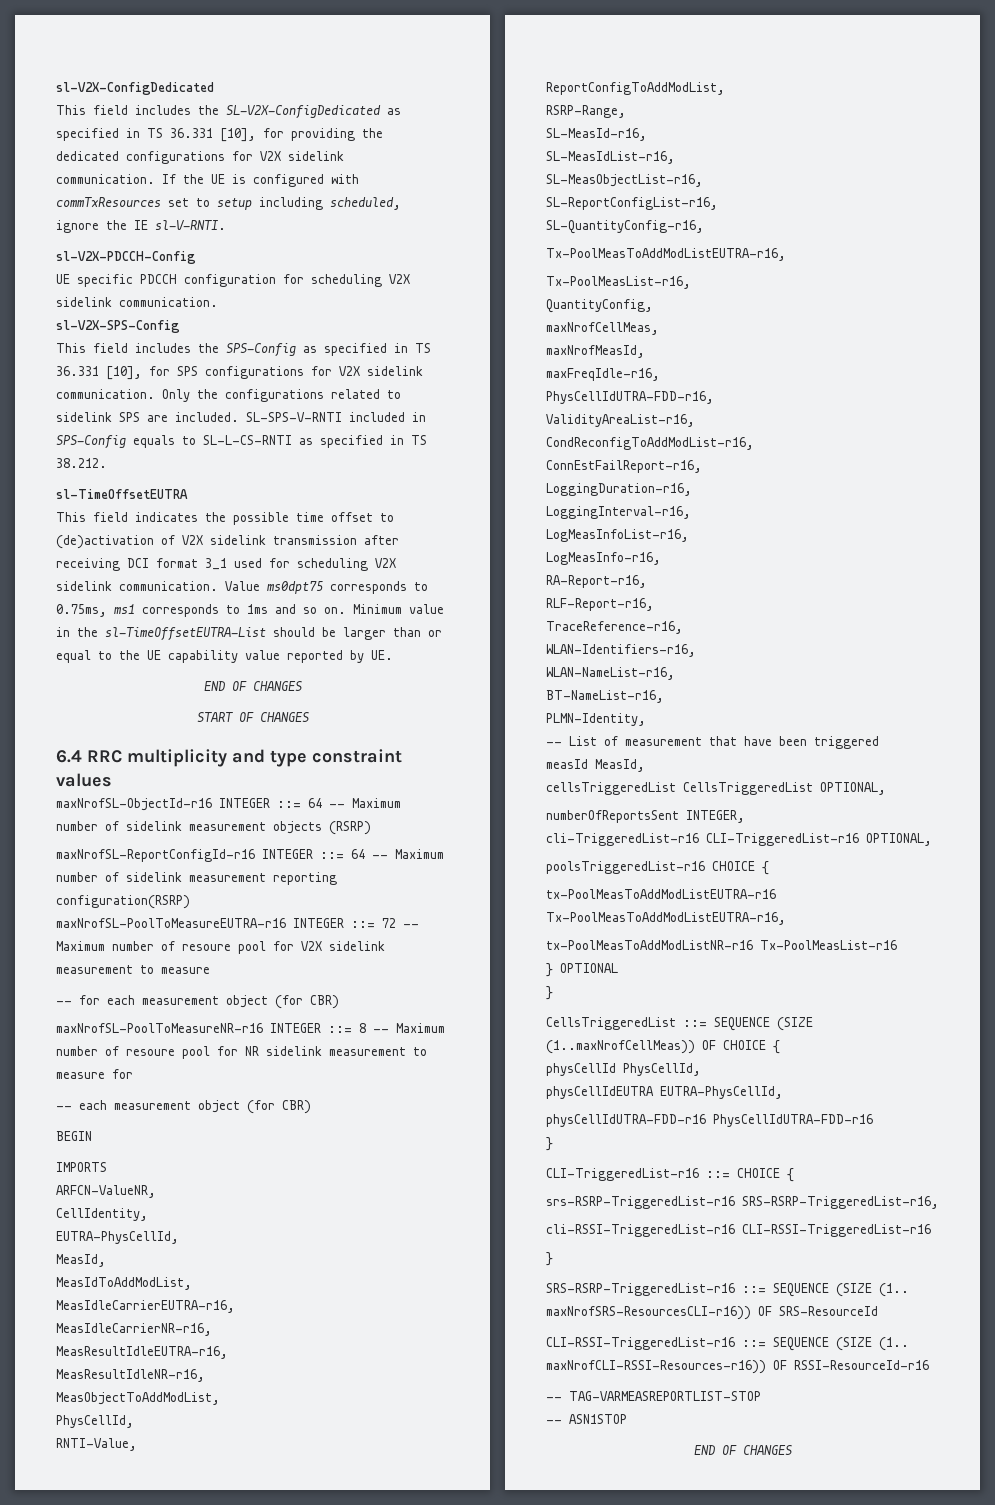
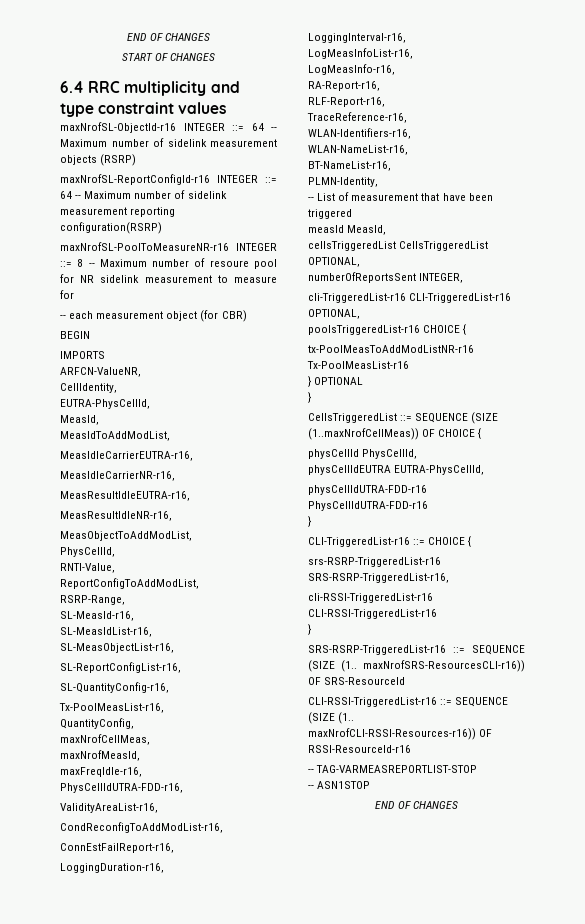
[56,82,214,95] [56,105,401,119] [56,128,383,142] [56,151,344,164] [56,174,359,187] [56,197,401,210] [56,220,226,233] [56,251,196,264] [56,274,410,287] [56,297,218,307] [56,320,180,333] [56,343,431,357] [56,366,423,380] [56,389,401,402] [56,412,426,422] [56,435,427,449] [56,458,107,468] [56,489,188,499] [56,512,394,525] [56,535,399,549] [56,558,396,571] [56,581,428,594] [56,604,444,617] [56,627,442,641] [56,650,393,663] sl-V2X-ConfigDedicated // This field includes the SL-V2X-ConfigDedicated as specified in TS 36.331 [10], for providing the dedicated configurations for V2X sidelink communication. If the UE is configured with commTxResources set to setup including scheduled, ignore the IE sl-V-RNTI. // sl-V2X-PDCCH-Config // UE specific PDCCH configuration for scheduling V2X sidelink communication. // sl-V2X-SPS-Config // This field includes the SPS-Config as specified in TS 36.331 [10], for SPS configurations for V2X sidelink communication. Only the configurations related to sidelink SPS are included. SL-SPS-V-RNTI included in SPS-Config equals to SL-L-CS-RNTI as specified in TS 38.212. // sl-TimeOffsetEUTRA // This field indicates the possible time offset to (de)activation of V2X sidelink transmission after receiving DCI format 3_1 used for scheduling V2X sidelink communication. Value ms0dpt75 corresponds to 0.75ms, ms1 corresponds to 1ms and so on. Minimum value in the sl-TimeOffsetEUTRA-List should be larger than or equal to the UE capability value reported by UE. // -> (127, 37) none
[56,918,419,928] [56,941,385,954] [56,965,210,974] [56,995,339,1009] // maxNrofSL-PoolToMeasureEUTRA-r16 INTEGER ::= 72 -- Maximum number of resoure pool for V2X sidelink measurement to measure // -- for each measurement object (for CBR) -> (162, 228) none
[546,248,786,261] // Tx-PoolMeasToAddModListEUTRA-r16, -> (169, 687) none
[546,889,776,899] [546,912,786,925] // tx-PoolMeasToAddModListEUTRA-r16 Tx-PoolMeasToAddModListEUTRA-r16, -> (467, 329) none

